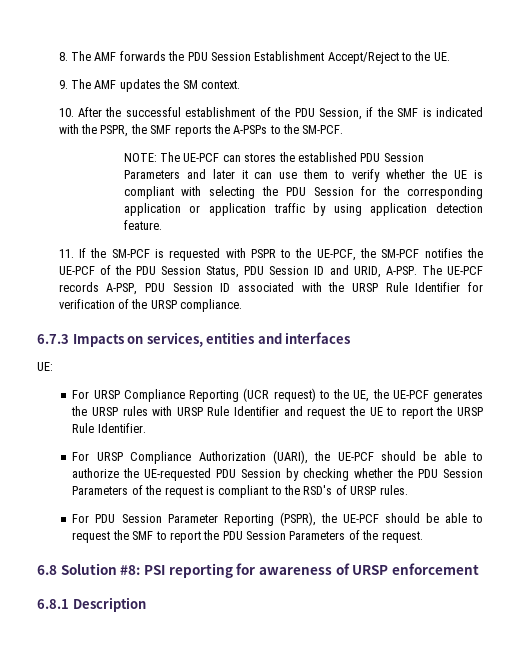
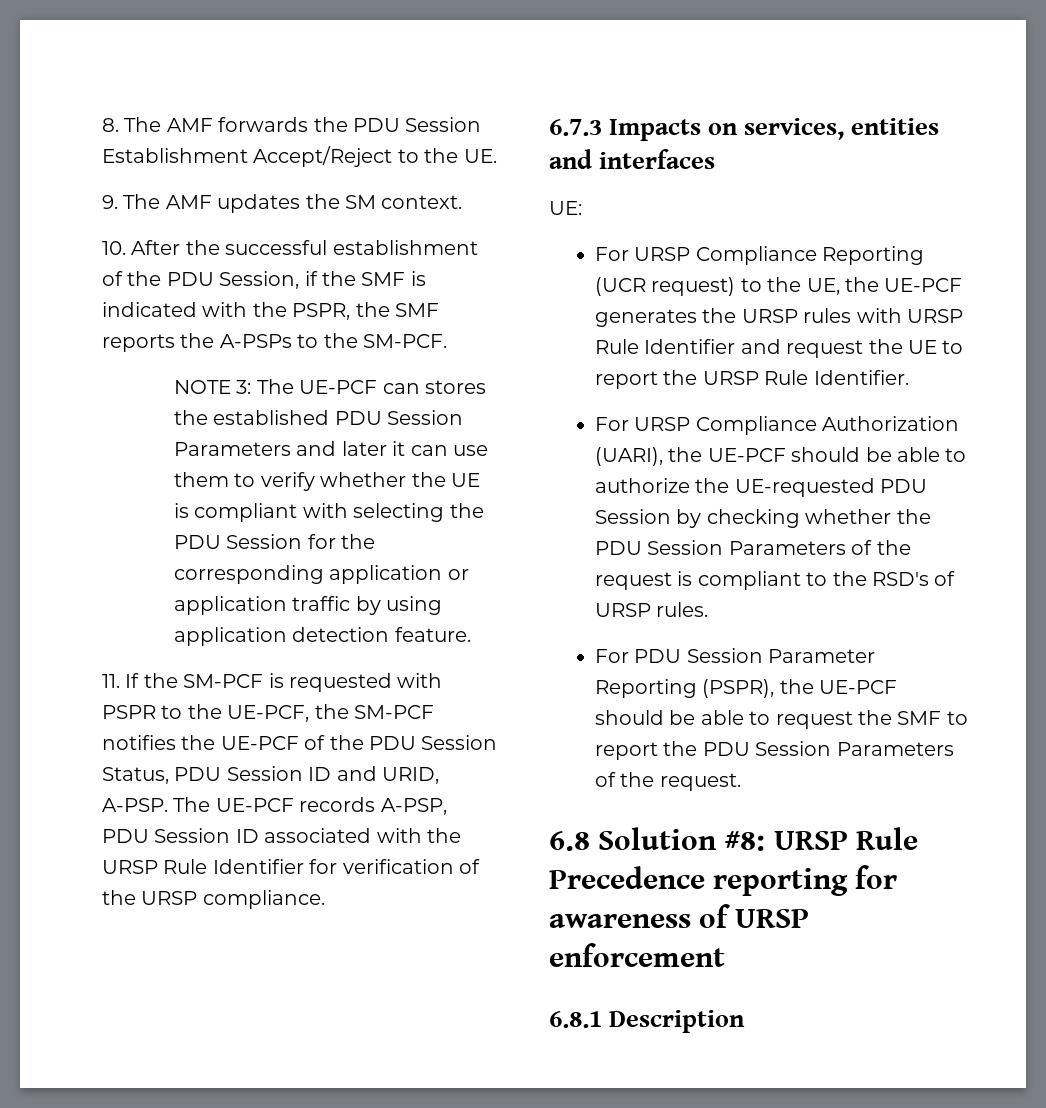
[123,153,157,162] NOTE: -> [174,380,252,394] NOTE 3:
[143,565,165,575] PSI -> [773,827,918,850] [549,866,705,889] URSP Rule Precedence

